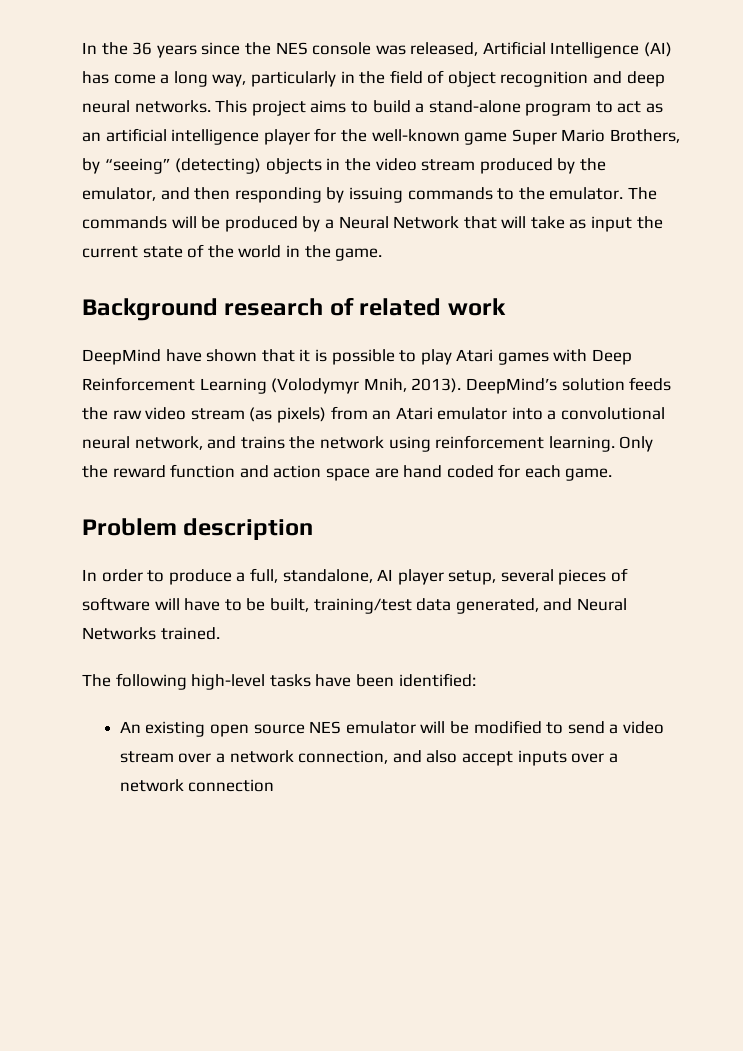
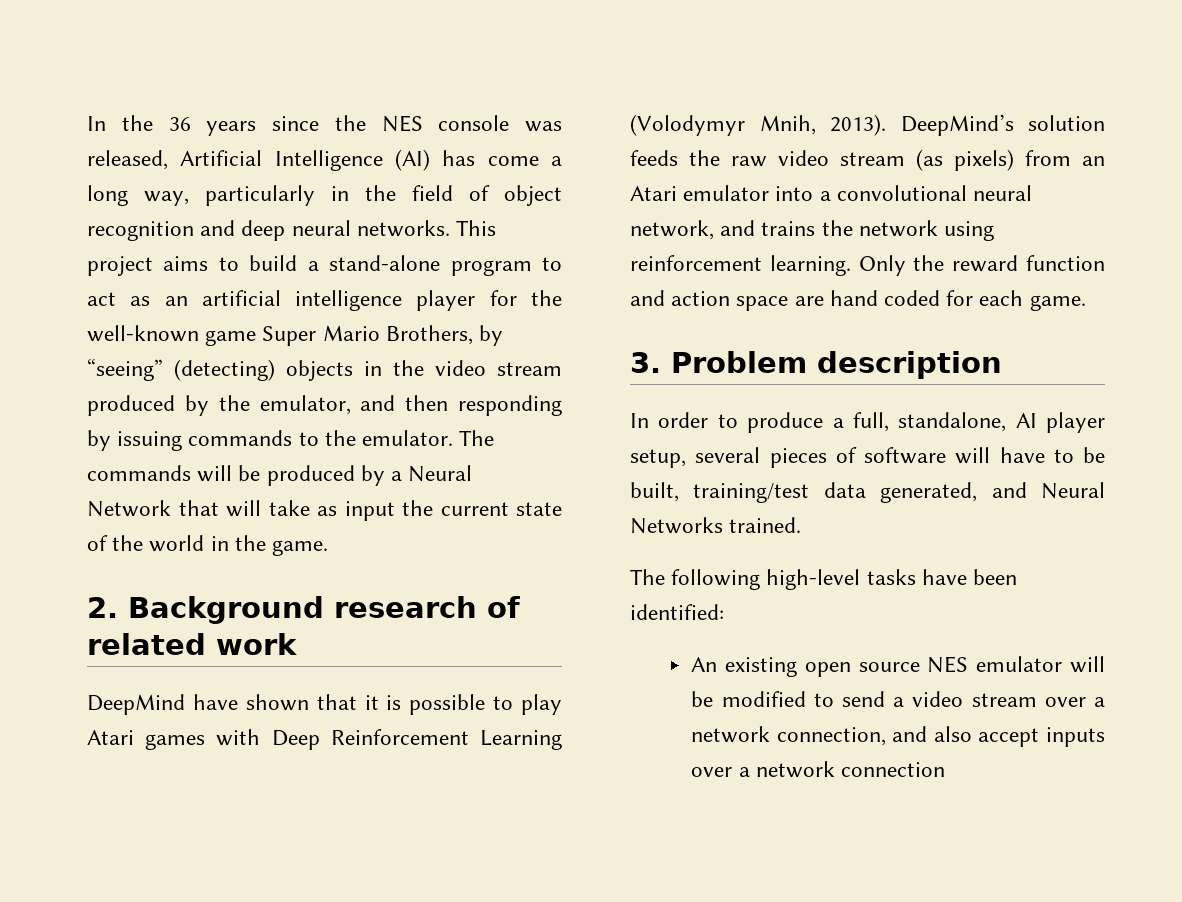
(383, 254) none -> [87,597,118,618] 2.
(613, 474) none -> [630,352,661,373] 3.

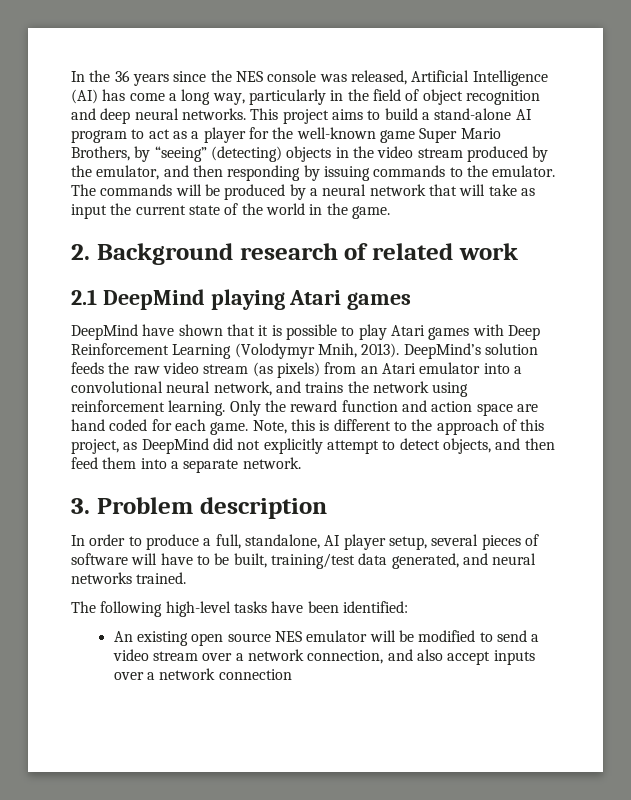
(441, 263) none -> [515,109,532,120] AI
[164,290,403,311] an artificial intelligence -> [191,131,200,139] a
[408,465,473,482] [87,500,171,517] Neural Network -> [322,184,426,196] neural network
(297, 644) none -> [71,289,412,310] // 2.1 DeepMind playing Atari games
(1086, 303) none -> [252,419,545,435] [71,438,555,454] [71,457,301,473] Note, this is different to the approach of this project, as DeepMind did not explicitly attempt to detect objects, and then feed them into a separate network.
[1041,482,1105,499] [630,517,723,534] Neural Networks -> [492,553,537,565] [71,572,132,584] neural networks

